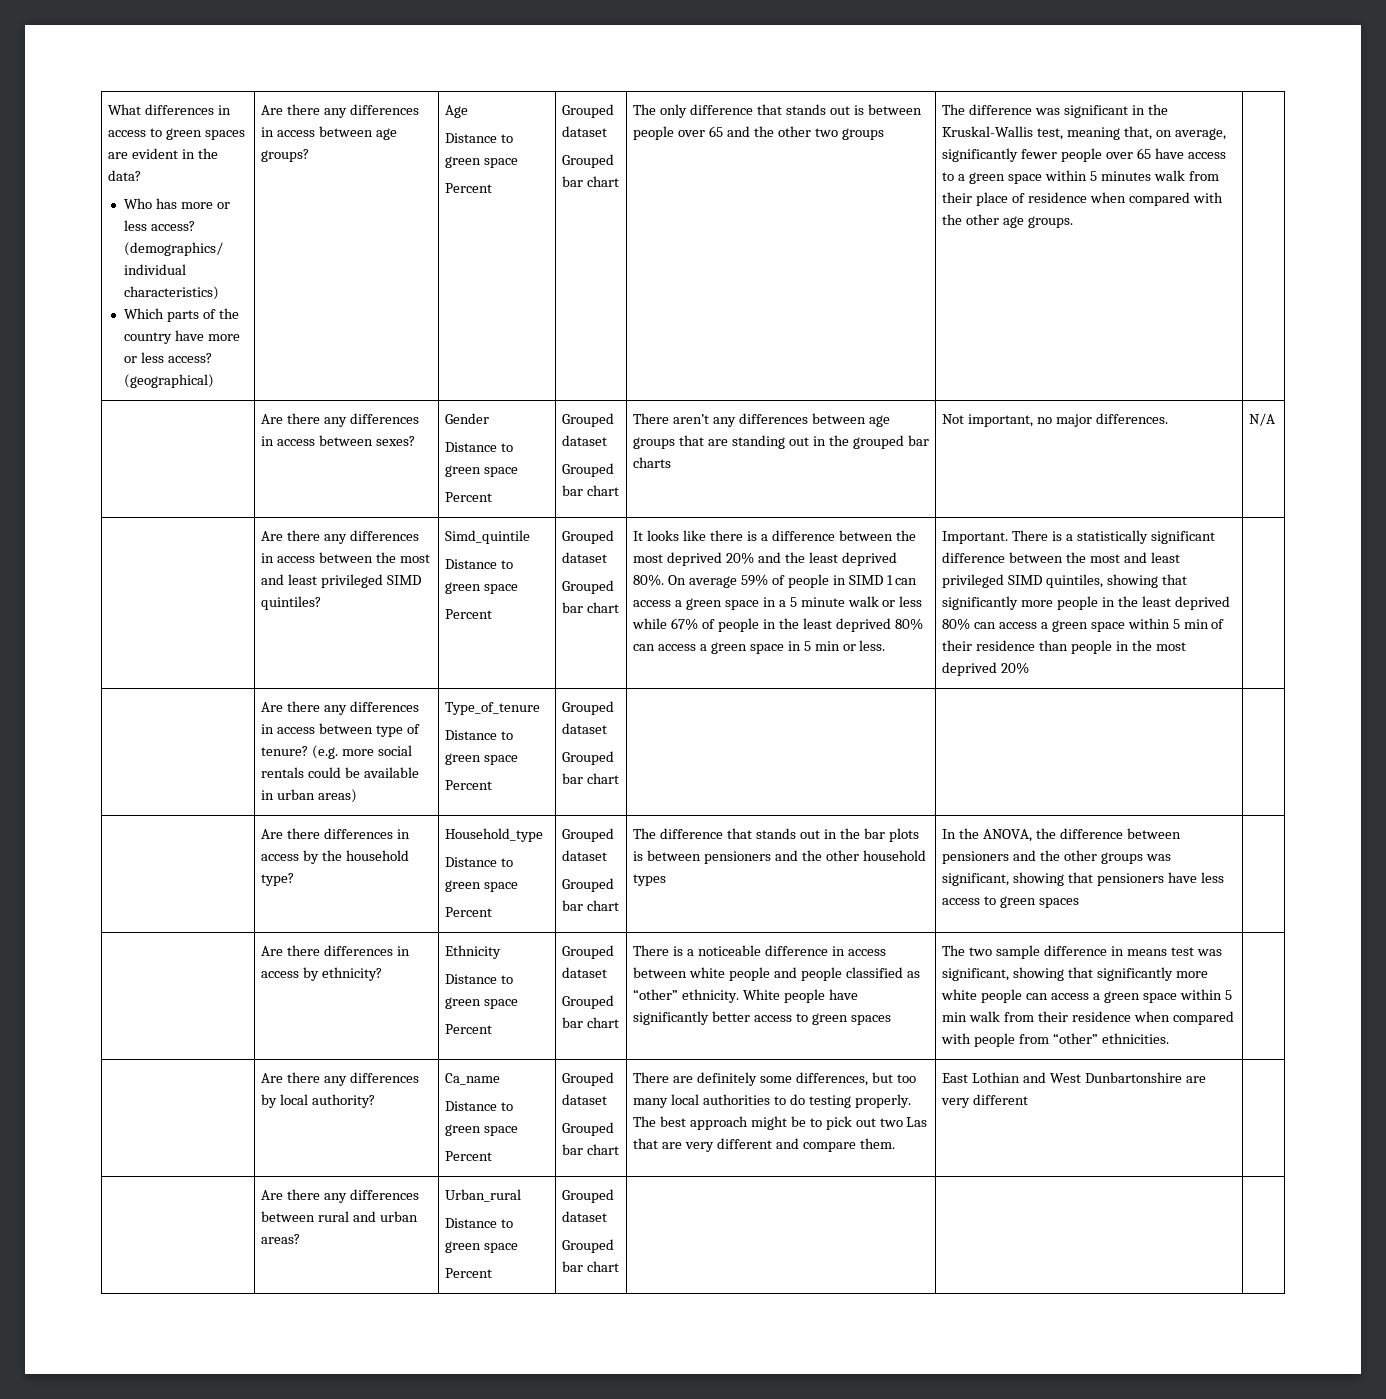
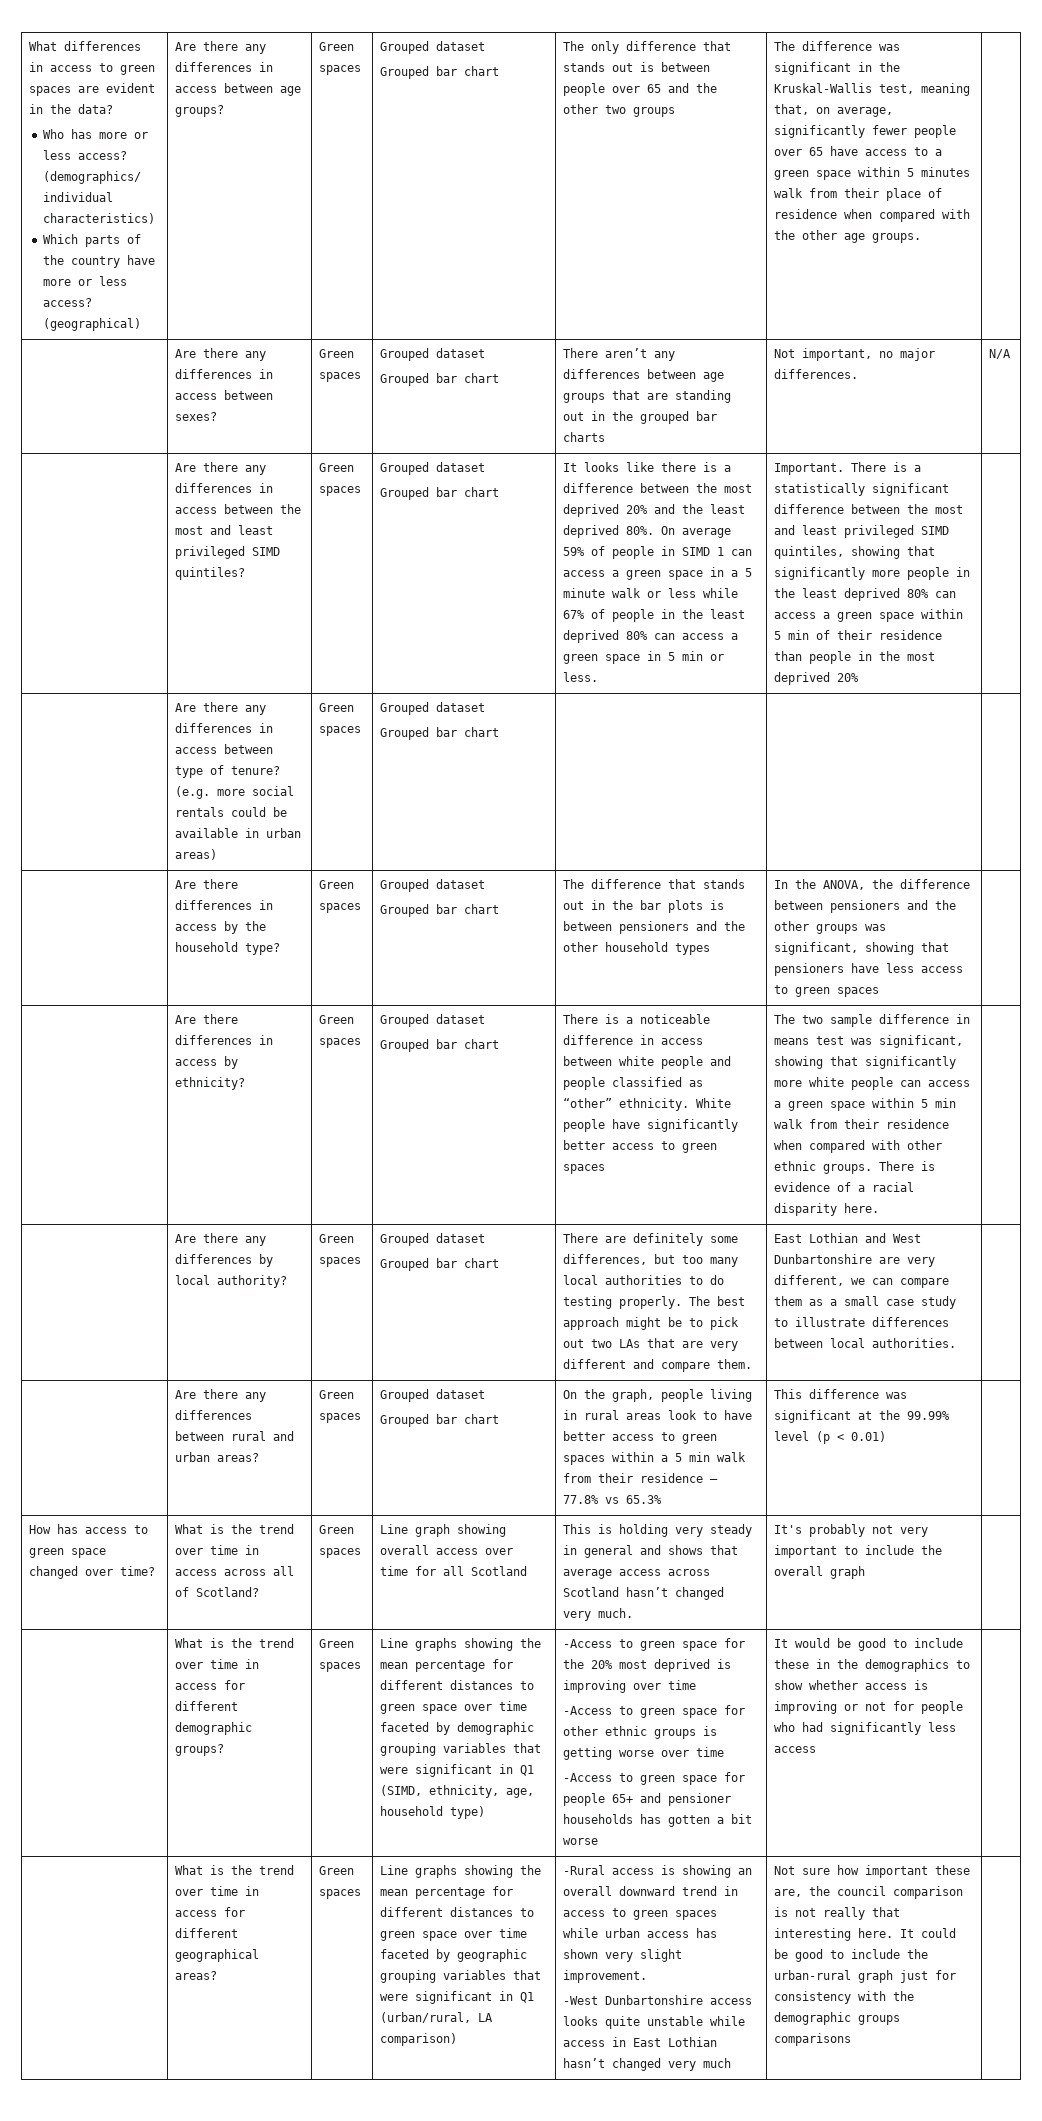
[445,105,469,118] [445,133,514,143] [445,156,519,168] [445,183,493,193] Age // Distance to green space // Percent -> [319,42,355,51] [319,65,362,75] Green spaces
[445,413,490,424] [445,442,514,452] [445,465,519,477] [445,492,493,502] Gender // Distance to green space // Percent -> [319,349,355,358] [319,372,362,382] Green spaces
[445,530,531,544] [445,559,514,569] [445,582,519,594] [445,609,493,619] Simd_quintile // Distance to green space // Percent -> [319,463,355,472] [319,486,362,496] Green spaces
[445,702,541,715] [445,730,514,740] [445,753,519,765] [445,780,493,790] Type_of_tenure // Distance to green space // Percent -> [319,703,355,712] [319,726,362,736] Green spaces
[445,828,544,842] [445,857,514,867] [445,880,519,892] [445,907,493,917] Household_type // Distance to green space // Percent -> [319,880,355,889] [319,903,362,913] Green spaces
[445,945,502,959] [445,974,514,984] [445,997,519,1009] [445,1024,493,1034] Ethnicity // Distance to green space // Percent -> [319,1015,355,1024] [319,1038,362,1048] Green spaces
[974,1033,1169,1047] people from “other” ethnicities. -> [907,1140,943,1150] [774,1161,936,1174] [774,1182,915,1192] [774,1203,880,1216] other ethnic groups. There is evidence of a racial disparity here.
[445,1073,501,1085] [445,1101,514,1111] [445,1124,519,1136] [445,1151,493,1161] Ca_name // Distance to green space // Percent -> [319,1234,355,1243] [319,1257,362,1267] Green spaces
[906,1117,928,1127] Las -> [619,1339,641,1348] LAs
[973,1094,1029,1105] different -> [774,1275,950,1288] [774,1296,957,1309] [774,1317,950,1327] [774,1338,957,1348] different, we can compare them as a small case study to illustrate differences between local authorities.
[445,1189,522,1202] [445,1218,514,1228] [445,1241,519,1253] [445,1268,493,1278] [562,1189,615,1203] [562,1211,608,1222] [562,1239,615,1253] [562,1261,620,1272] Urban_rural // Distance to green space // Percent | Grouped dataset // Grouped bar chart | | -> [319,1390,355,1399] [319,1413,362,1423] [380,1389,486,1402] [380,1414,500,1427] [563,1389,753,1402] [563,1410,753,1420] [563,1431,718,1444] [563,1452,747,1465] [563,1473,719,1483] [563,1495,663,1504] [774,1389,908,1399] [774,1410,951,1423] [774,1431,887,1444] [29,1524,149,1534] [29,1548,107,1558] [29,1566,156,1579] [175,1524,295,1534] [175,1545,260,1555] [175,1566,295,1576] [175,1587,260,1597] [319,1525,355,1534] [319,1548,362,1558] [380,1524,507,1537] [380,1545,514,1555] [380,1566,528,1576] [563,1524,753,1537] [563,1545,739,1558] [563,1569,711,1579] [563,1587,725,1600] [563,1608,634,1621] [774,1524,929,1537] [774,1545,943,1558] [774,1566,866,1579] [175,1638,295,1648] [175,1659,260,1669] [175,1680,246,1690] [175,1701,239,1711] [175,1722,253,1735] [175,1744,225,1756] [319,1639,355,1648] [319,1662,362,1672] [380,1638,542,1651] [380,1659,514,1672] [380,1680,535,1690] [380,1701,528,1714] [380,1722,535,1735] [380,1743,542,1756] [380,1764,535,1777] [380,1785,535,1798] [380,1806,486,1819] [563,1638,746,1651] [563,1659,732,1672] [563,1680,697,1693] [563,1705,746,1718] [563,1726,718,1739] [563,1747,725,1760] [563,1772,746,1785] [563,1793,732,1806] [563,1814,753,1827] [563,1838,599,1845] [774,1638,964,1651] [774,1659,971,1672] [774,1680,929,1690] [774,1701,964,1714] [774,1722,957,1735] [774,1746,817,1753] [175,1865,295,1875] [175,1886,260,1896] [175,1907,246,1917] [175,1928,239,1938] [175,1949,260,1962] [175,1971,218,1980] [319,1866,355,1875] [319,1889,362,1899] [380,1865,542,1878] [380,1886,514,1899] [380,1907,535,1917] [380,1928,528,1941] [380,1949,528,1962] [380,1970,542,1983] [380,1991,535,2004] [380,2012,494,2023] [380,2033,458,2046] [563,1865,753,1878] [563,1886,739,1896] [563,1908,718,1920] [563,1928,718,1938] [563,1949,683,1962] [563,1970,648,1983] [563,1995,753,2005] [563,2016,746,2029] [563,2037,718,2047] [563,2058,732,2071] [774,1865,971,1878] [774,1886,964,1899] [774,1907,901,1920] [774,1928,957,1941] [774,1949,929,1962] [774,1970,957,1983] [774,1991,915,2004] [774,2012,901,2025] [774,2033,852,2046] Green spaces | Grouped dataset // Grouped bar chart | On the graph, people living in rural areas look to have better access to green spaces within a 5 min walk from their residence – 77.8% vs 65.3% | This difference was significant at the 99.99% level (p < 0.01) | // How has access to green space changed over time? | What is the trend over time in access across all of Scotland? | Green spaces | Line graph showing overall access over time for all Scotland | This is holding very steady in general and shows that average access across Scotland hasn’t changed very much. | It's probably not very important to include the overall graph | // | What is the trend over time in access for different demographic groups? | Green spaces | Line graphs showing the mean percentage for different distances to green space over time faceted by demographic grouping variables that were significant in Q1 (SIMD, ethnicity, age, household type) | -Access to green space for the 20% most deprived is improving over time // -Access to green space for other ethnic groups is getting worse over time // -Access to green space for people 65+ and pensioner households has gotten a bit worse | It would be good to include these in the demographics to show whether access is improving or not for people who had significantly less access | // | What is the trend over time in access for different geographical areas? | Green spaces | Line graphs showing the mean percentage for different distances to green space over time faceted by geographic grouping variables that were significant in Q1 (urban/rural, LA comparison) | -Rural access is showing an overall downward trend in access to green spaces while urban access has shown very slight improvement. // -West Dunbartonshire access looks quite unstable while access in East Lothian hasn’t changed very much | Not sure how important these are, the council comparison is not really that interesting here. It could be good to include the urban-rural graph just for consistency with the demographic groups comparisons

